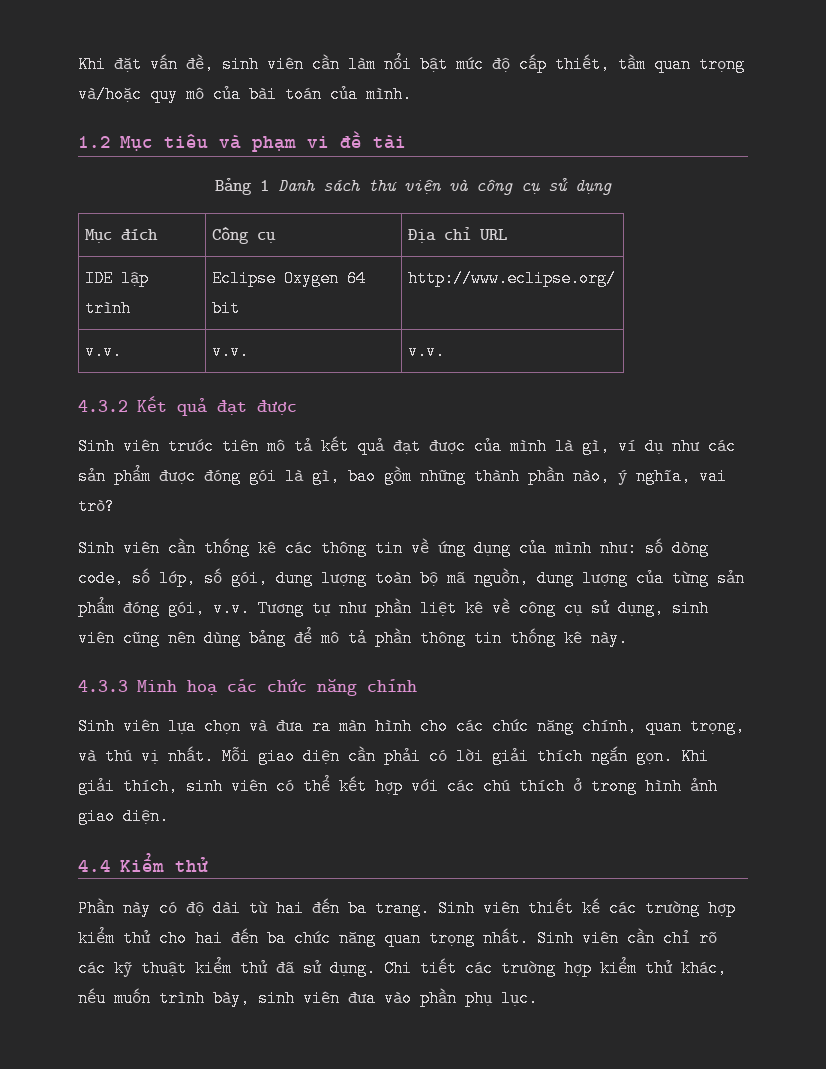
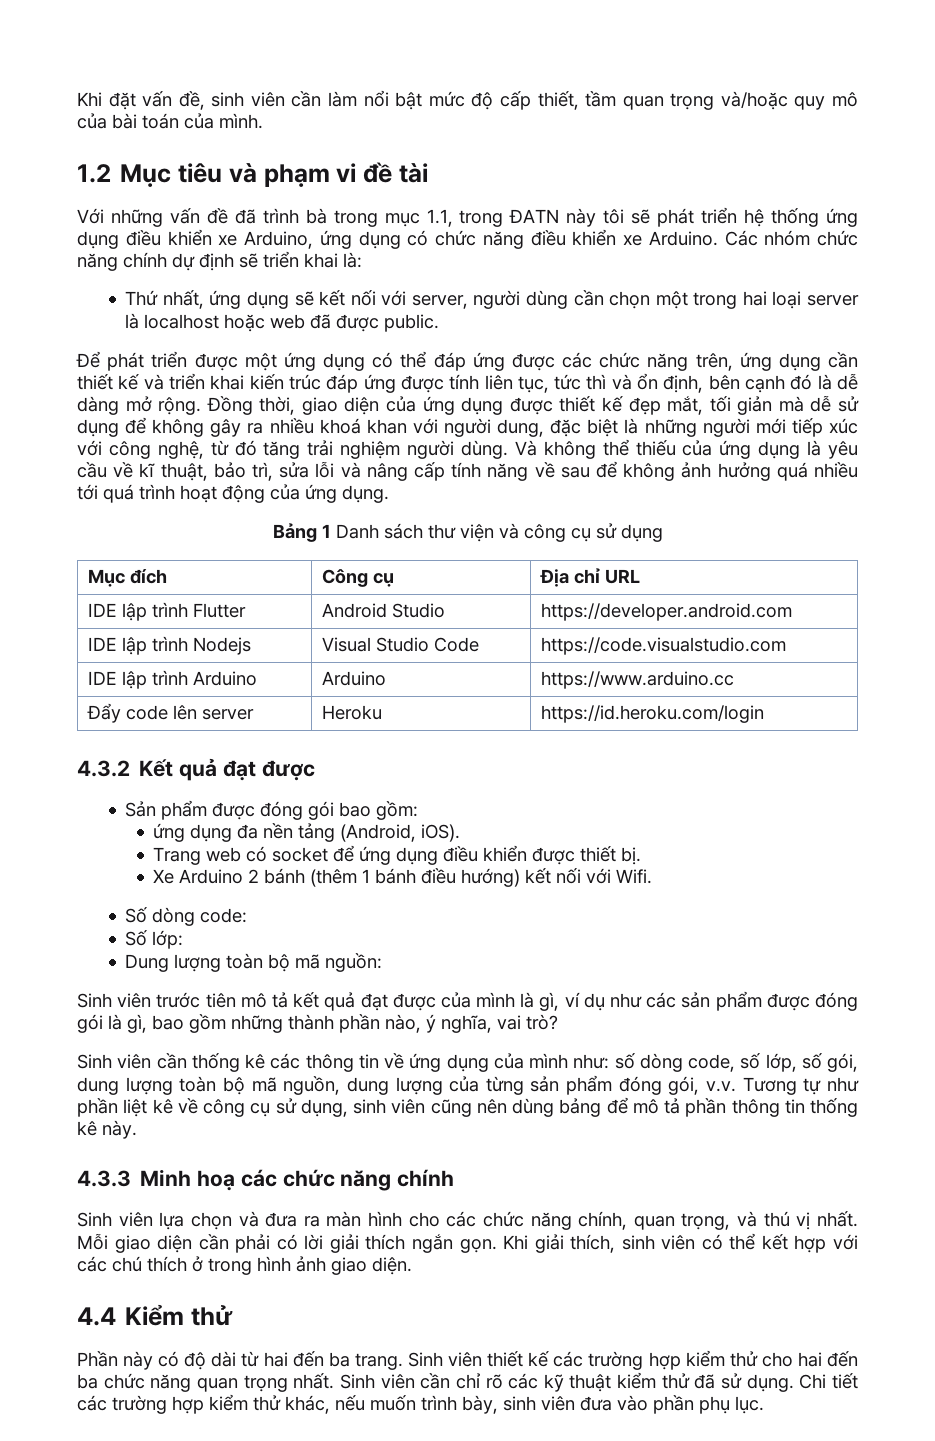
(406, 142) none -> [77,207,858,227] [77,229,858,249] [77,251,362,271] [125,290,860,309] [125,313,440,332] [76,351,858,371] [77,373,859,393] [77,395,859,415] [77,417,858,437] [77,439,859,459] [77,461,859,481] [77,484,389,503] // Với những vấn đề đã trình bà trong mục 1.1, trong ĐATN này tôi sẽ phát triển hệ thống ứng dụng điều khiển xe Arduino, ứng dụng có chức năng điều khiển xe Arduino. Các nhóm chức năng chính dự định sẽ triển khai là: // Thứ nhất, ứng dụng sẽ kết nối với server, người dùng cần chọn một trong hai loại server là localhost hoặc web đã được public. // Để phát triển được một ứng dụng có thể đáp ứng được các chức năng trên, ứng dụng cần thiết kế và triển khai kiến trúc đáp ứng được tính liên tục, tức thì và ổn định, bên cạnh đó là dễ dàng mở rộng. Đồng thời, giao diện của ứng dụng được thiết kế đẹp mắt, tối giản mà dễ sử dụng để không gây ra nhiều khoá khan với người dung, đặc biệt là những người mới tiếp xúc với công nghệ, từ đó tăng trải nghiệm người dùng. Và không thể thiếu của ứng dụng là yêu cầu về kĩ thuật, bảo trì, sửa lỗi và nâng cấp tính năng về sau để không ảnh hưởng quá nhiều tới quá trình hoạt động của ứng dụng.
[212,270,367,287] [212,300,241,317] [408,270,617,287] [85,343,123,360] [212,343,250,360] [408,343,446,360] | Eclipse Oxygen 64 bit | http://www.eclipse.org/ // v.v. | v.v. | v.v. -> [193,603,247,618] [322,603,446,618] [541,603,793,621] [88,636,252,655] [322,637,480,652] [541,637,787,655] [88,670,258,689] [322,671,387,686] [541,671,735,689] [87,703,255,723] [322,705,383,720] [541,705,765,723] Flutter | Android Studio | https://developer.android.com // IDE lập trình Nodejs | Visual Studio Code | https://code.visualstudio.com // IDE lập trình Arduino | Arduino | https://www.arduino.cc // Đẩy code lên server | Heroku | https://id.heroku.com/login
(297, 407) none -> [125,800,419,820] [153,823,461,842] [153,845,642,865] [153,868,653,887] [125,907,248,926] [125,930,184,949] [125,953,383,972] // Sản phẩm được đóng gói bao gồm: // ứng dụng đa nền tảng (Android, iOS). // Trang web có socket để ứng dụng điều khiển được thiết bị. // Xe Arduino 2 bánh (thêm 1 bánh điều hướng) kết nối với Wifi. // Số dòng code: // Số lớp: // Dung lượng toàn bộ mã nguồn:

